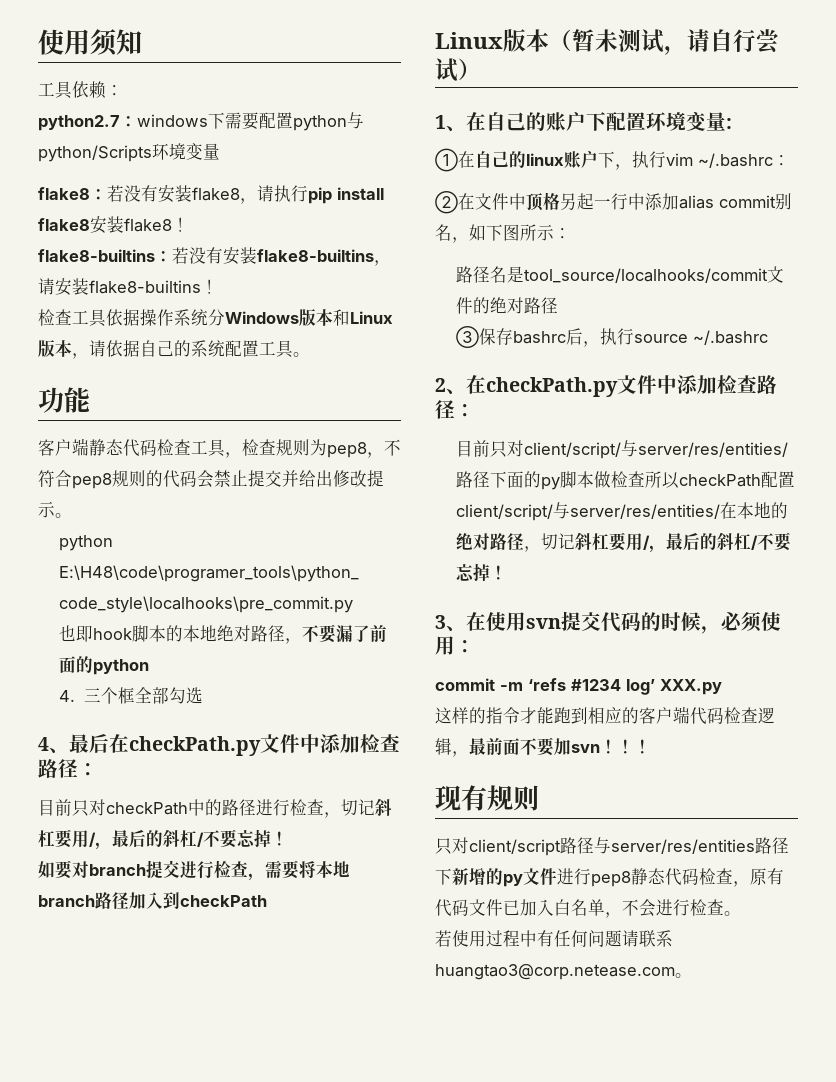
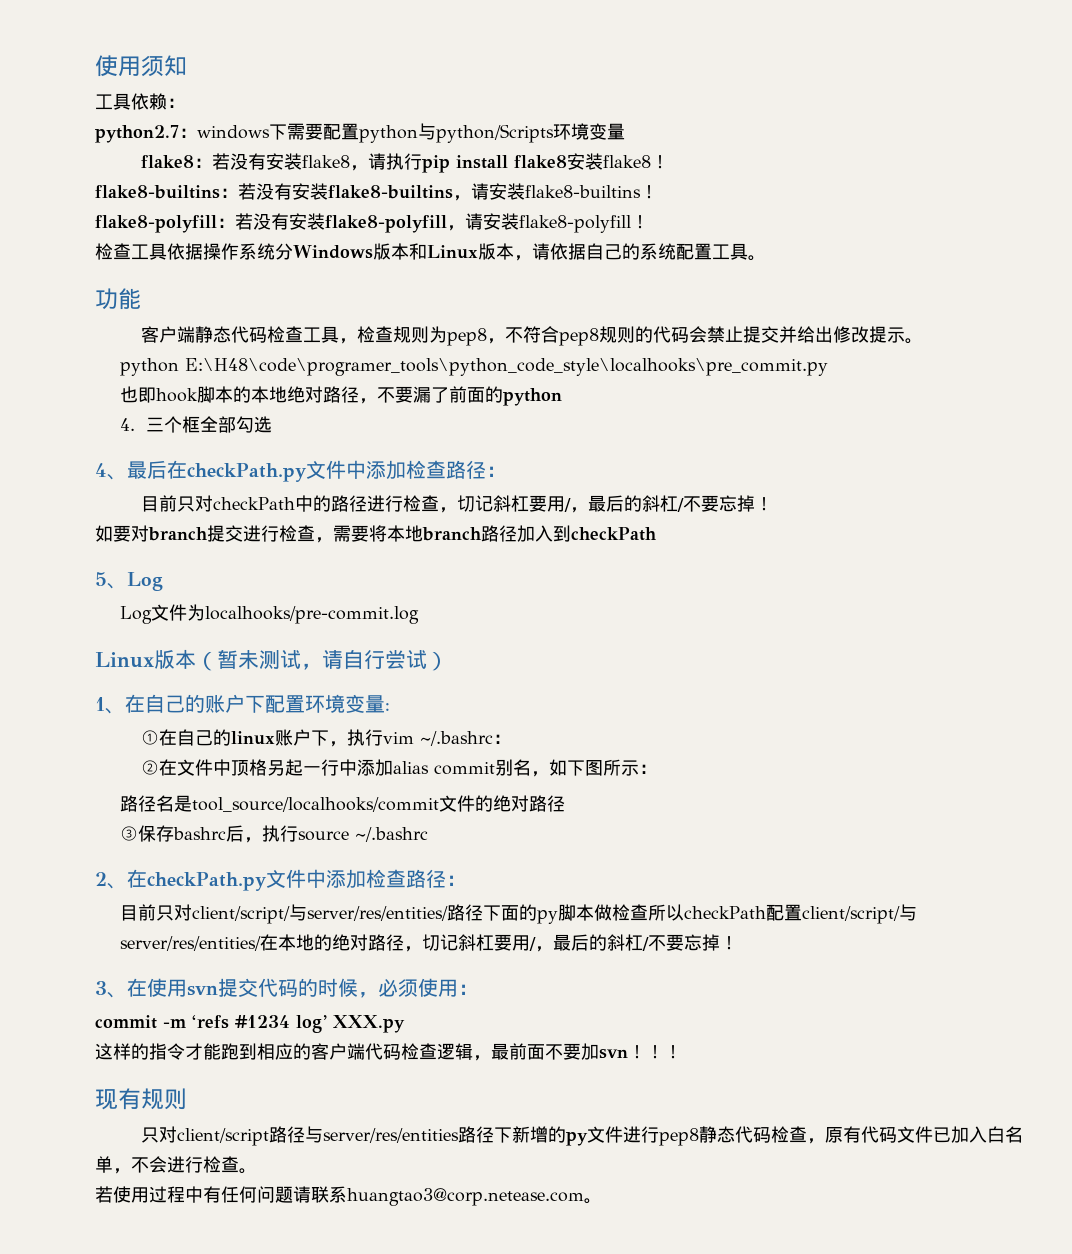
(218, 286) none -> [95,213,649,233] // flake8-polyfill：若没有安装flake8-polyfill，请安装flake8-polyfill！
(267, 901) none -> [95,572,163,591] [120,604,420,624] // 5、Log // Log文件为localhooks/pre-commit.log

